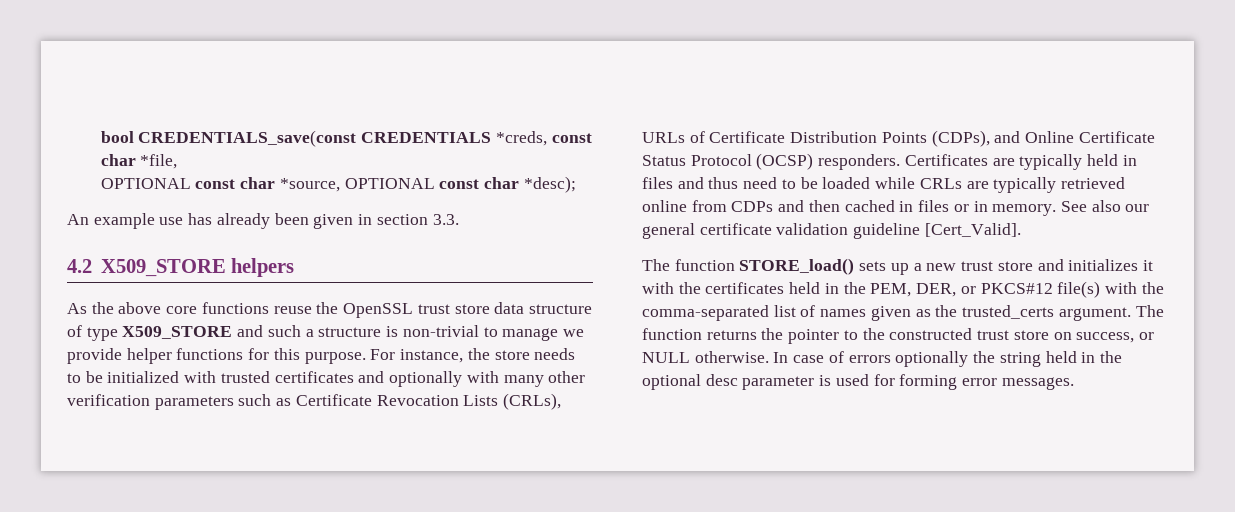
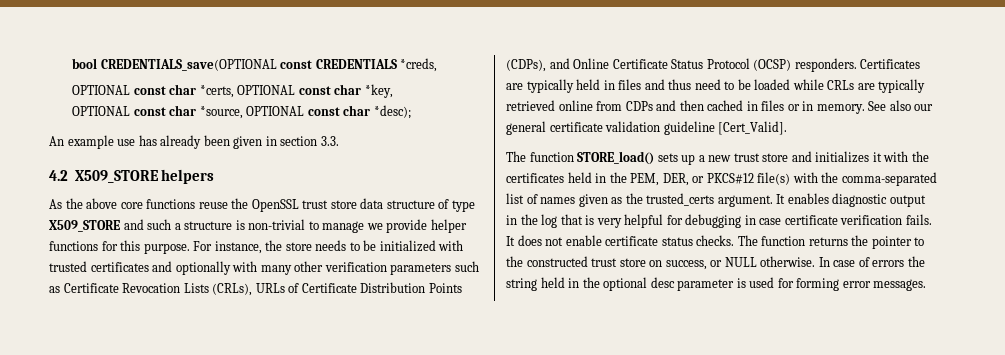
[138,130,357,147] CREDENTIALS_save(const -> [100,59,313,71] CREDENTIALS_save(OPTIONAL const
[551,133,592,143] [100,154,178,169] const char *file, -> [72,84,393,98] // OPTIONAL const char *certs, OPTIONAL const char *key,
(1131, 314) none -> [776,193,926,207] [506,214,932,228] [506,235,735,246] It enables diagnostic output in the log that is very helpful for debugging in case certificate verification fails. It does not enable certificate status checks.
[895,351,969,367] optionally -> (905, 263) none

